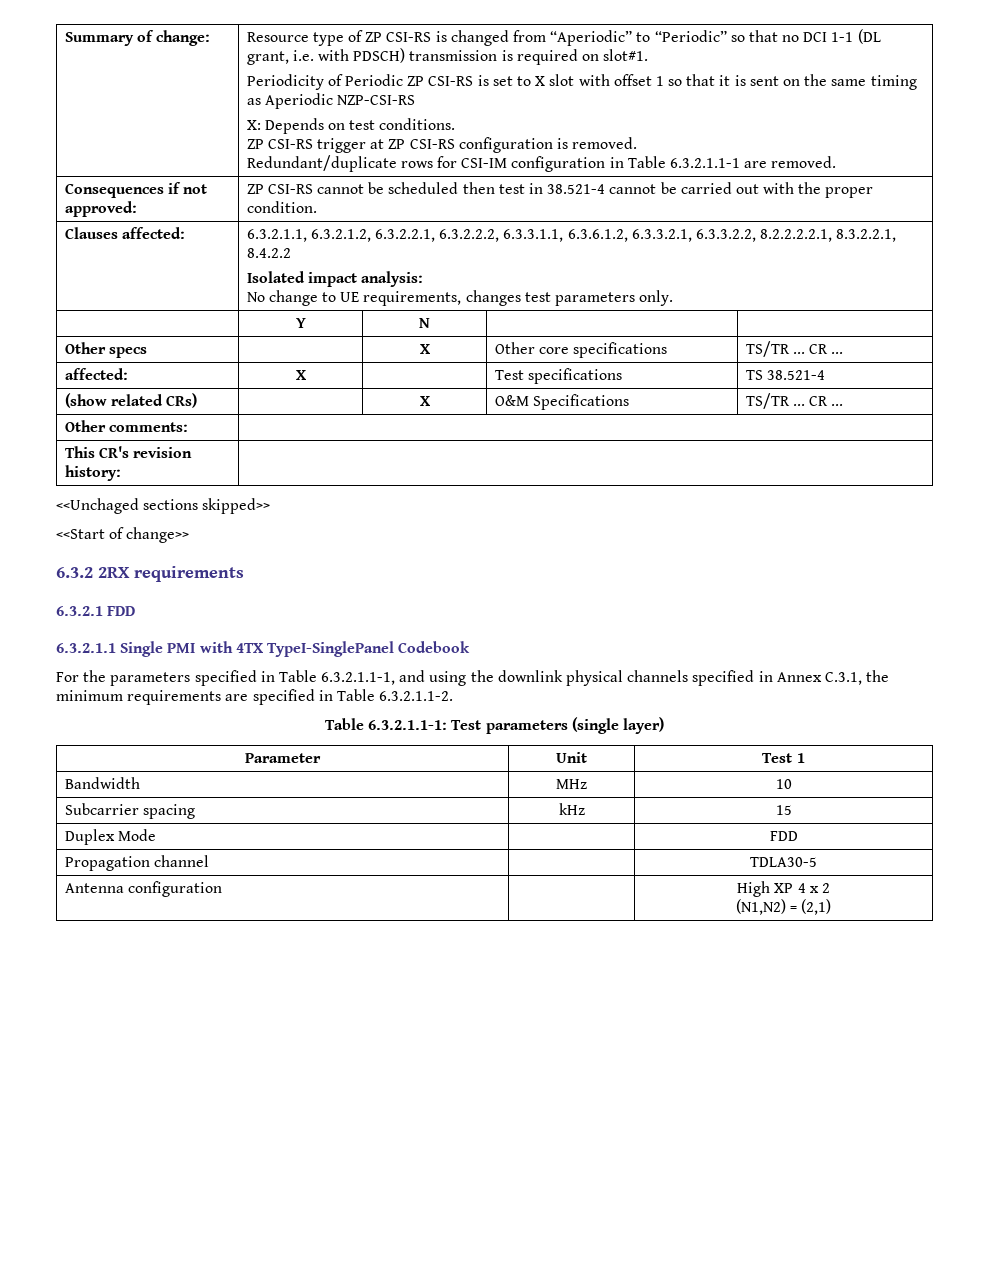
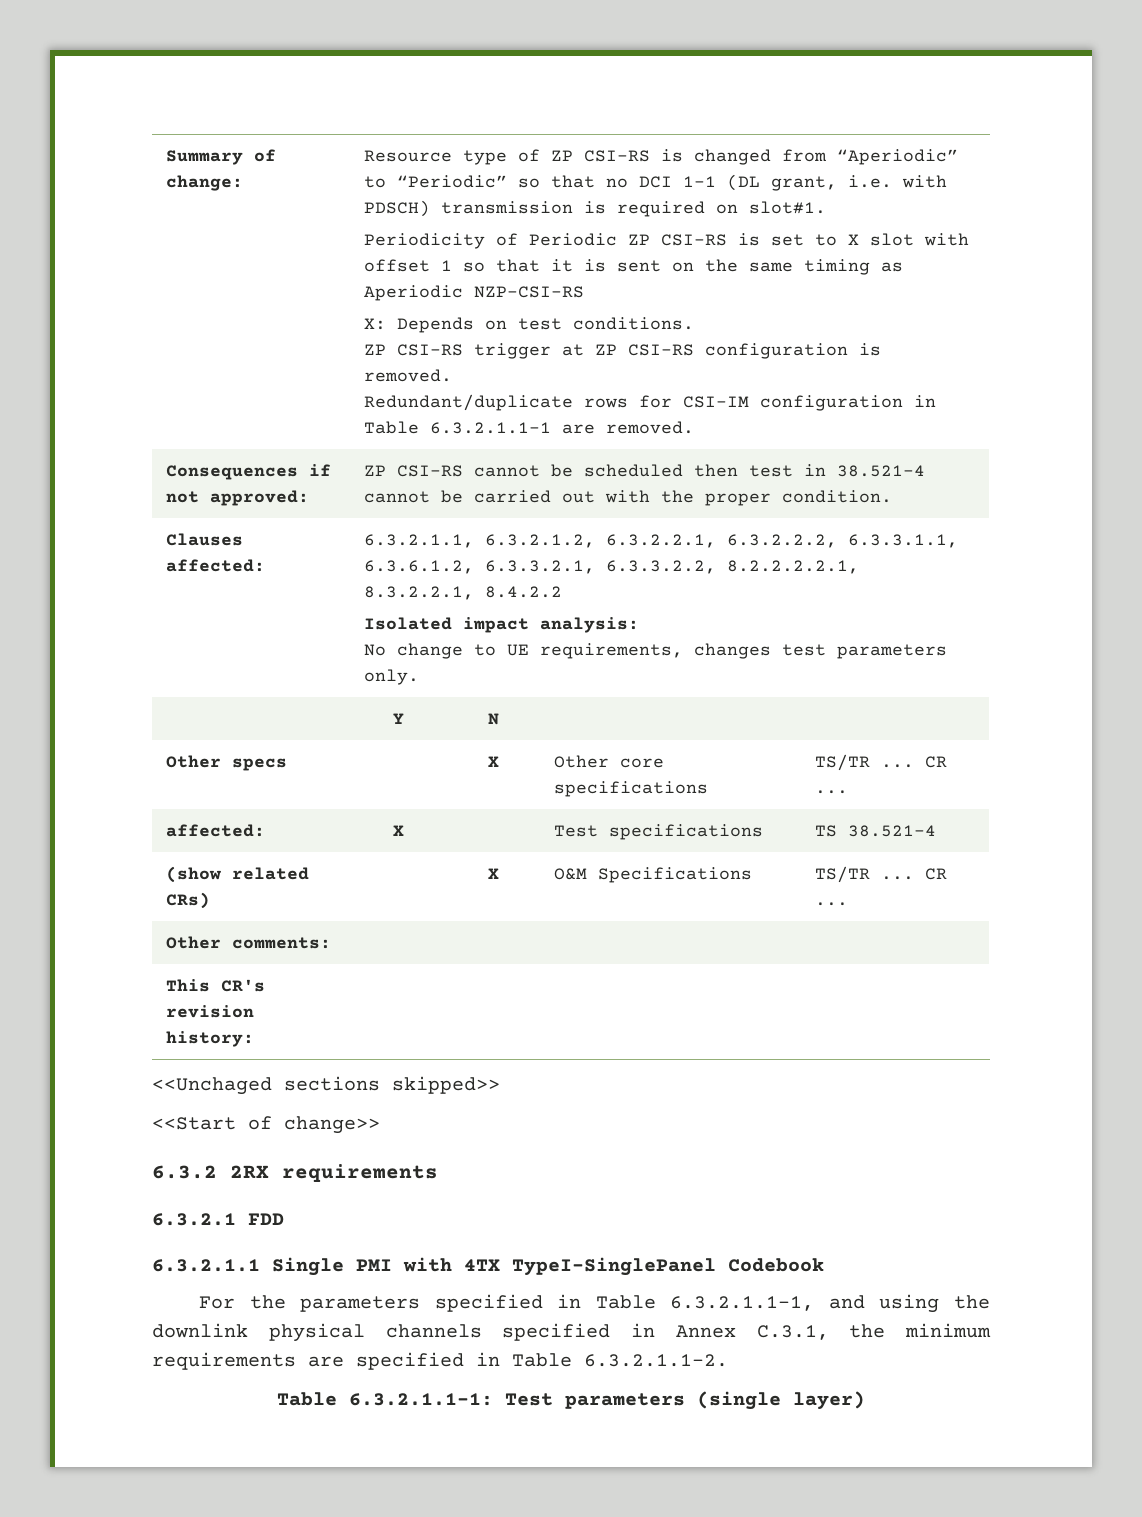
[245,753,321,763] [556,752,587,763] [762,753,805,763] [64,777,140,789] [556,779,587,789] [775,779,792,789] [64,803,195,819] [558,803,585,815] [775,805,792,815] [64,829,156,845] [769,831,798,841] [64,855,209,871] [750,857,817,867] [64,881,222,897] [737,881,830,897] [735,899,832,915] // Parameter | Unit | Test 1 // Bandwidth | MHz | 10 // Subcarrier spacing | kHz | 15 // Duplex Mode | | FDD // Propagation channel | | TDLA30-5 // Antenna configuration | | High XP 4 x 2 // (N1,N2) = (2,1) -> (865, 1400) none

